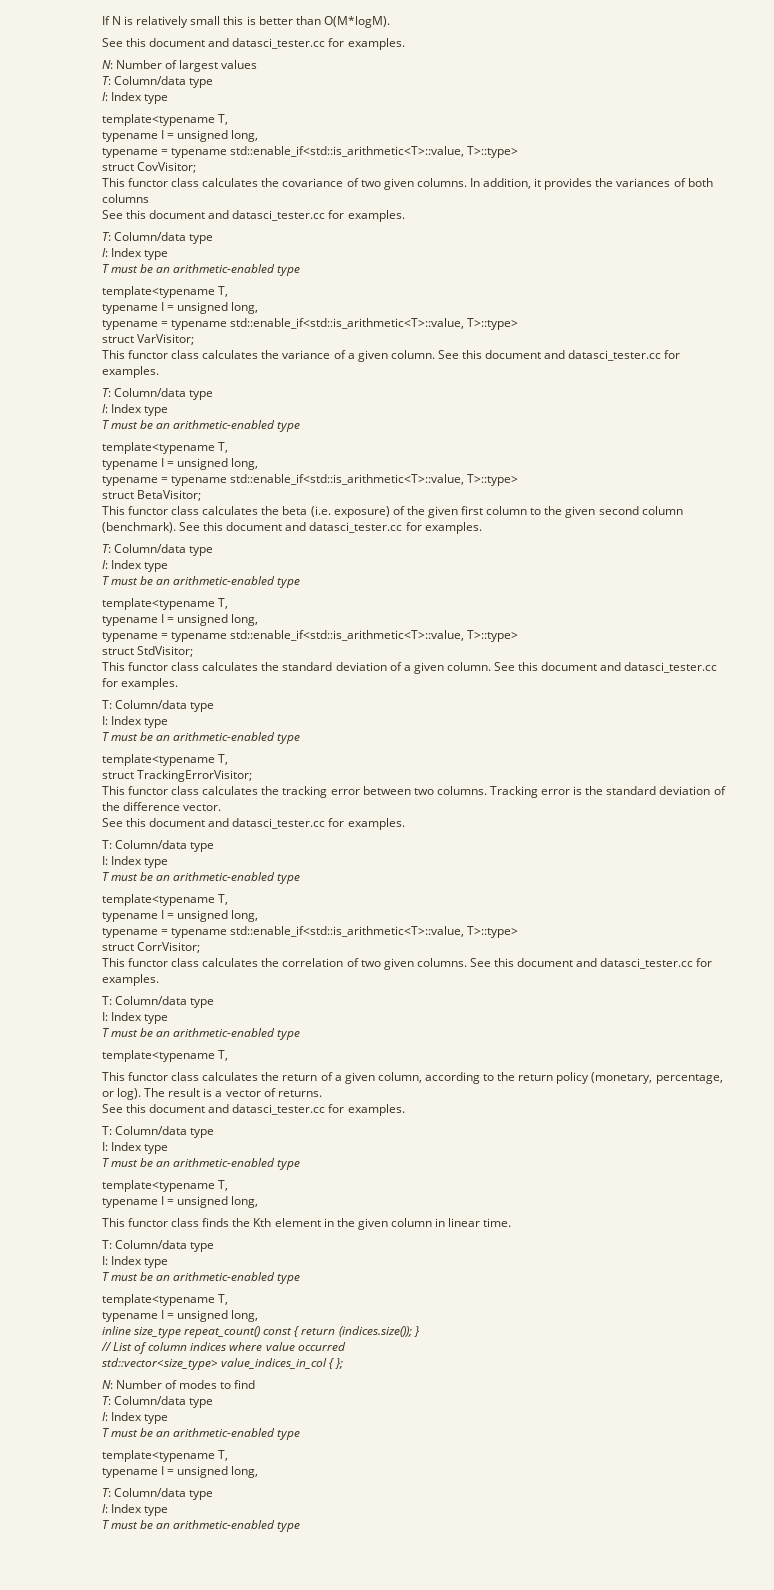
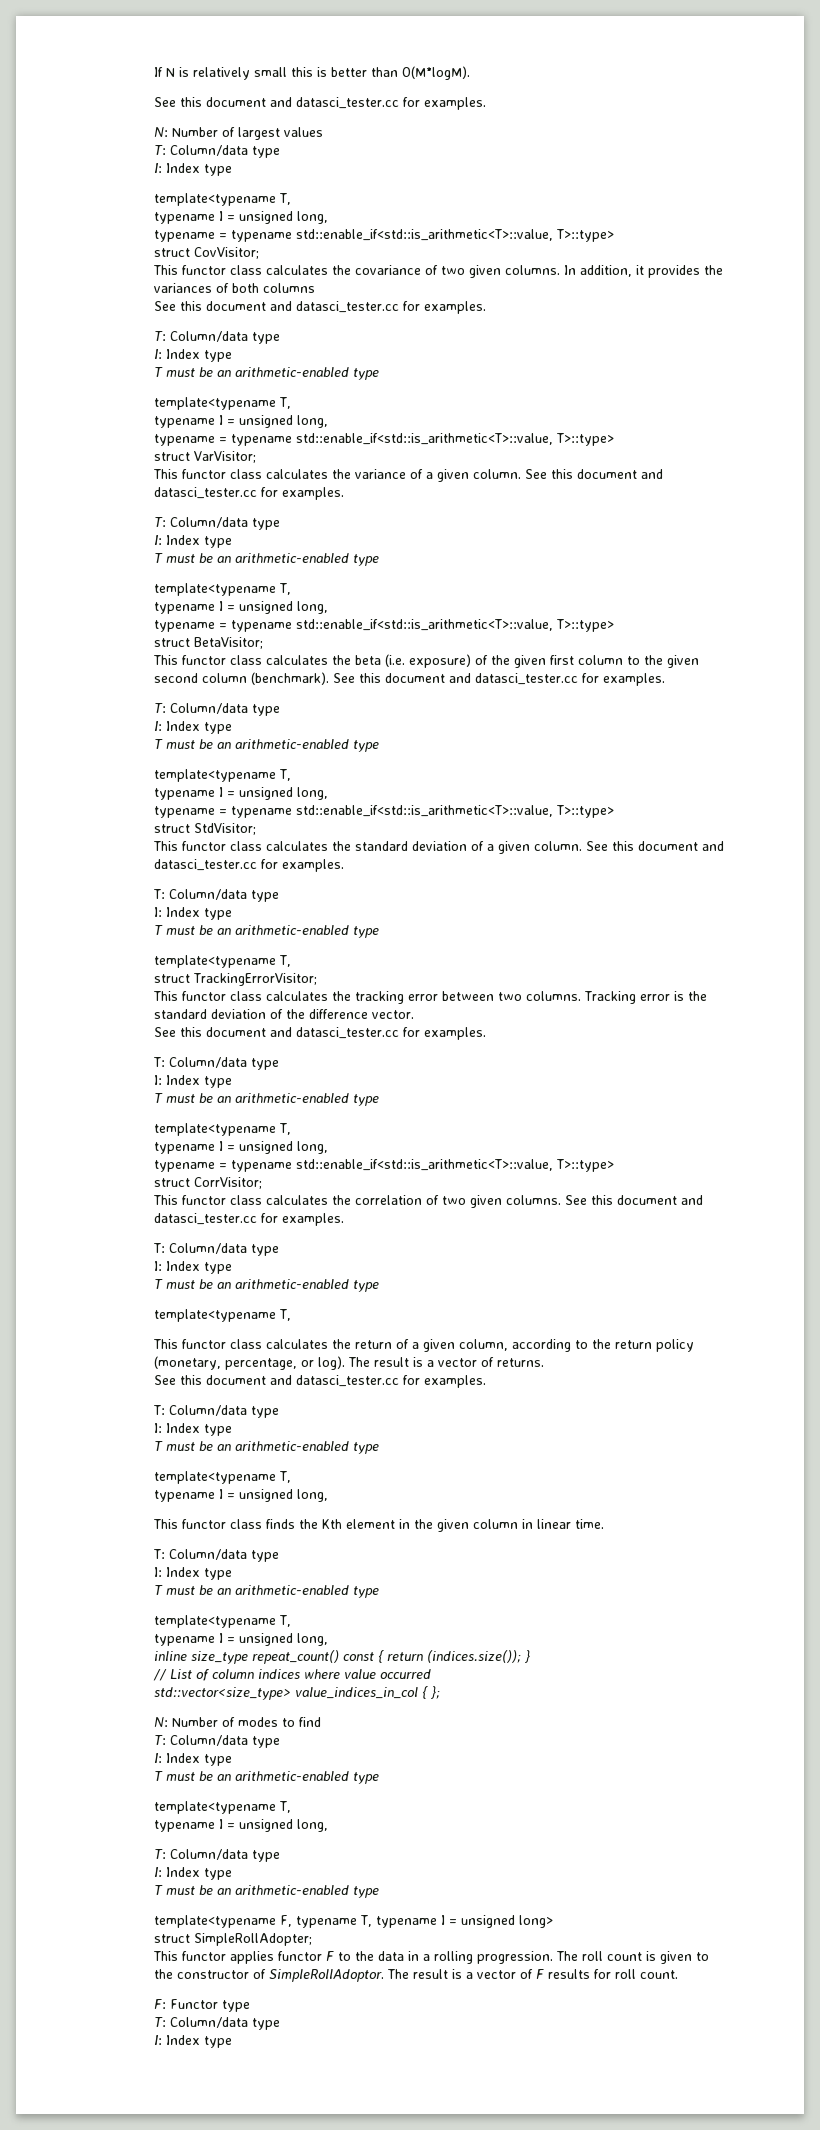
(301, 1527) none -> [153,1915,553,1928] [153,1933,312,1946] [152,1951,709,1964] [153,1969,678,1982] [153,1999,250,2012] [153,2017,280,2030] [153,2035,232,2048] // template<typename F, typename T, typename I = unsigned long> // struct SimpleRollAdopter; // This functor applies functor F to the data in a rolling progression. The roll count is given to the constructor of SimpleRollAdoptor. The result is a vector of F results for roll count. // F: Functor type // T: Column/data type // I: Index type

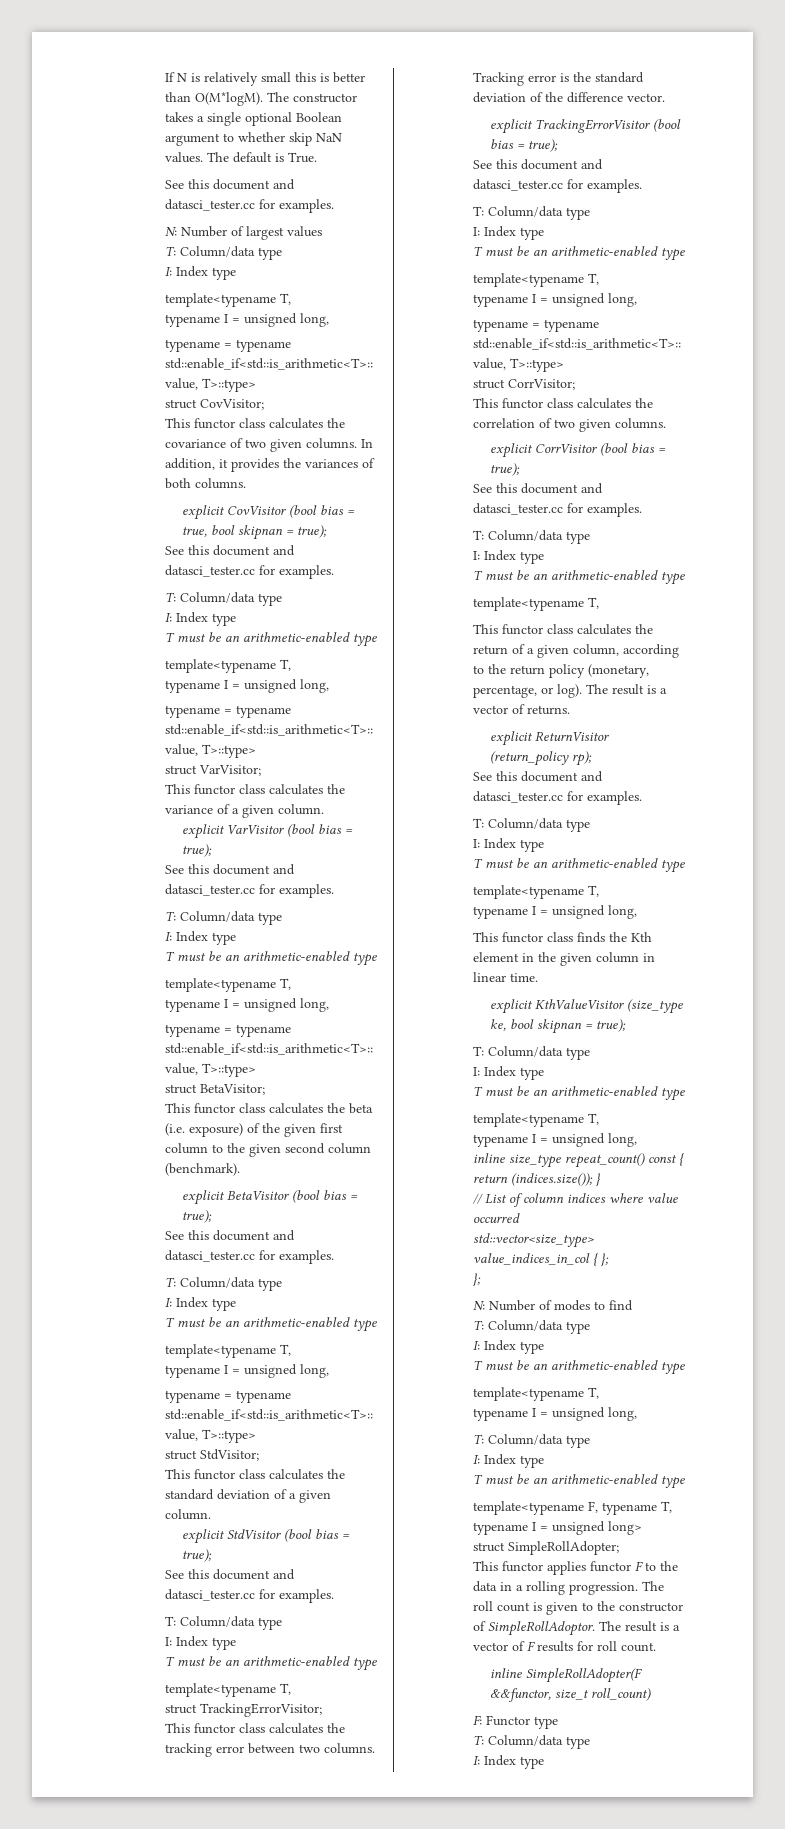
(470, 73) none -> [267,92,358,103] [165,112,343,126] [165,132,343,146] [165,152,318,163] The constructor takes a single optional Boolean argument to whether skip NaN values. The default is True.
[262,283,315,293] columns -> [195,478,247,489] [181,505,355,520] [181,525,327,540] columns. // explicit CovVisitor (bool bias = true, bool skipnan = true);
(521, 474) none -> [181,824,353,839] [181,844,212,857] // explicit VarVisitor (bool bias = true); //
(329, 678) none -> [181,1190,358,1205] [181,1210,212,1223] // explicit BetaVisitor (bool bias = true); //
(582, 846) none -> [181,1529,350,1544] [181,1549,212,1562] // explicit StdVisitor (bool bias = true); //
(414, 1014) none -> [489,119,681,134] [489,139,558,152] // explicit TrackingErrorVisitor (bool bias = true);
(561, 1200) none -> [489,443,666,458] [489,463,520,476] // explicit CorrVisitor (bool bias = true); //
(544, 1362) none -> [489,731,609,746] [489,751,592,766] // explicit ReturnVisitor (return_policy rp);
(604, 1524) none -> [489,999,683,1014] [489,1019,626,1034] // explicit KthValueVisitor (size_type ke, bool skipnan = true);
(440, 1692) none -> [472,1273,482,1287] // };
(678, 1974) none -> [489,1668,642,1683] [489,1688,651,1702] // inline SimpleRollAdopter(F &&functor, size_t roll_count)

